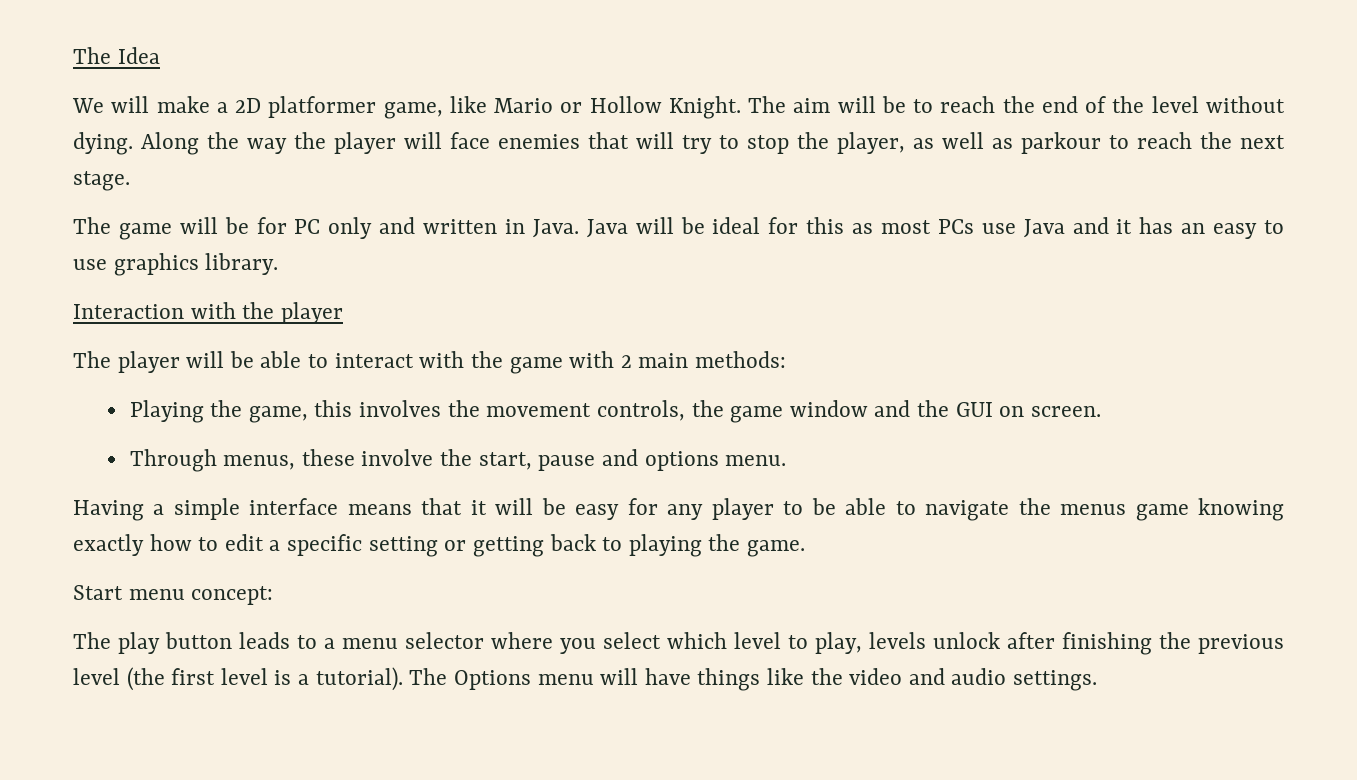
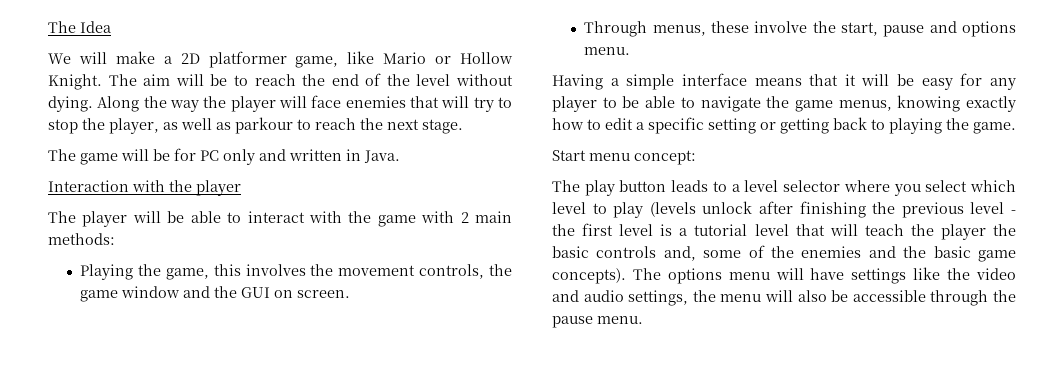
[586,217,1285,239] [73,253,279,276] Java will be ideal for this as most PCs use Java and it has an easy to use graphics library. -> (400, 156) none
[1060,504,1189,521] menus game -> [794,100,892,112] game menus,
[342,638,398,649] menu -> [744,180,779,192] level
[815,632,926,654] play, levels -> [613,202,696,218] play (levels
[126,667,165,691] (the -> [1011,210,1017,214] [552,224,575,236] - the
[315,667,531,691] tutorial). The Options -> [694,224,1016,240] [552,245,1016,262] [552,268,722,284] tutorial level that will teach the player the basic controls and, some of the enemies and the basic game concepts). The options
[697,668,761,691] things -> [851,268,907,284] settings
[1013,670,1098,691] settings. -> [628,290,1016,306] [552,316,643,328] settings, the menu will also be accessible through the pause menu.

